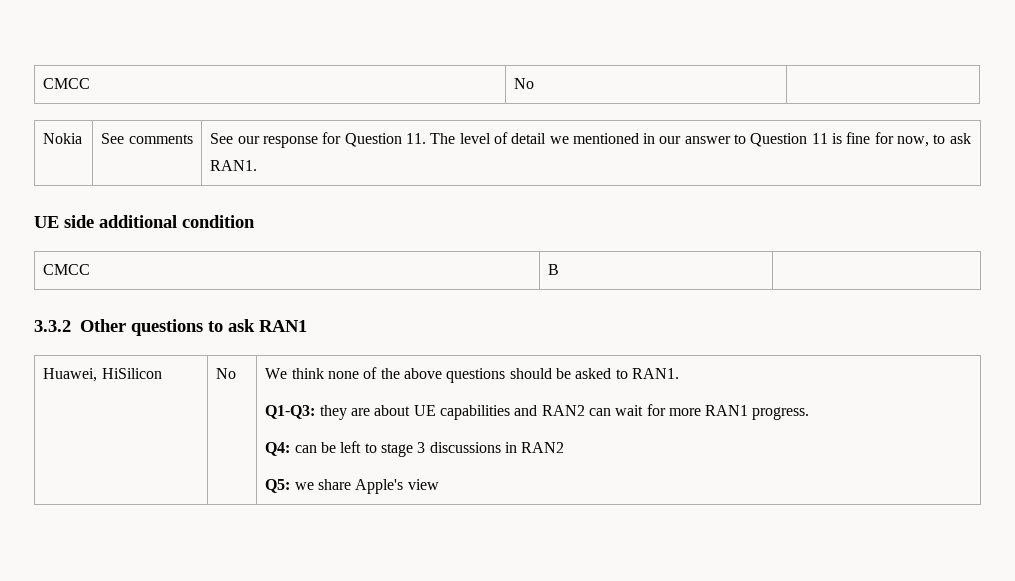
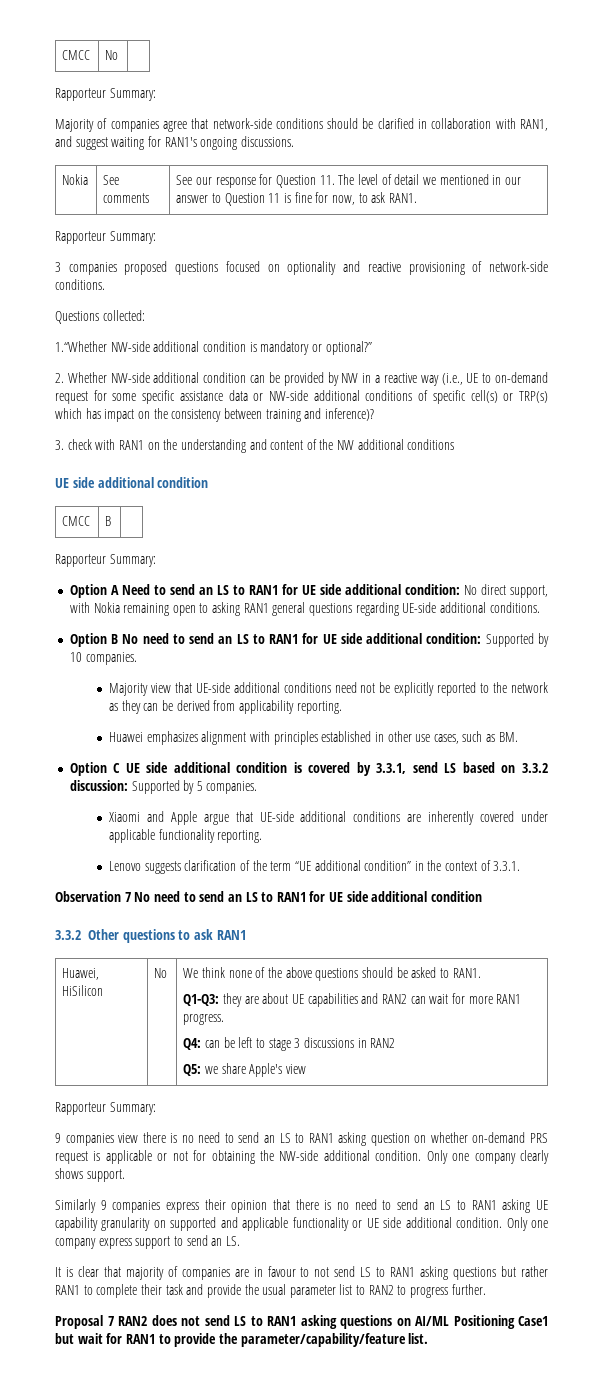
(535, 83) none -> [55,88,156,101] [55,118,549,132] [55,136,294,150] // Rapporteur Summary: // Majority of companies agree that network-side conditions should be clarified in collaboration with RAN1, and suggest waiting for RAN1's ongoing discussions.
(258, 165) none -> [55,231,156,244] [55,261,549,275] [55,279,105,290] [55,310,145,324] [55,341,372,355] [55,372,548,386] [55,390,548,404] [55,408,374,422] [55,439,455,453] // Rapporteur Summary: // 3 companies proposed questions focused on optionality and reactive provisioning of network-side conditions. // Questions collected: // 1.“Whether NW-side additional condition is mandatory or optional?” // 2. Whether NW-side additional condition can be provided by NW in a reactive way (i.e., UE to on-demand request for some specific assistance data or NW-side additional conditions of specific cell(s) or TRP(s) which has impact on the consistency between training and inference)? // 3. check with RAN1 on the understanding and content of the NW additional conditions
(560, 269) none -> [55,554,156,567] [69,584,548,598] [69,602,540,616] [69,633,549,647] [69,652,137,665] [108,682,548,696] [108,700,342,714] [108,731,518,745] [69,762,548,776] [69,780,258,794] [108,811,549,825] [108,829,263,843] [108,860,521,874] [55,891,483,902] // Rapporteur Summary: // Option A Need to send an LS to RAN1 for UE side additional condition: No direct support, with Nokia remaining open to asking RAN1 general questions regarding UE-side additional conditions. // Option B No need to send an LS to RAN1 for UE side additional condition: Supported by 10 companies. // Majority view that UE-side additional conditions need not be explicitly reported to the network as they can be derived from applicability reporting. // Huawei emphasizes alignment with principles established in other use cases, such as BM. // Option C UE side additional condition is covered by 3.3.1, send LS based on 3.3.2 discussion: Supported by 5 companies. // Xiaomi and Apple argue that UE-side additional conditions are inherently covered under applicable functionality reporting. // Lenovo suggests clarification of the term “UE additional condition” in the context of 3.3.1. // Observation 7 No need to send an LS to RAN1 for UE side additional condition
(439, 484) none -> [55,1102,156,1115] [55,1132,548,1146] [55,1150,549,1164] [55,1168,125,1182] [55,1199,549,1213] [55,1217,548,1231] [55,1235,240,1249] [55,1266,549,1280] [55,1284,486,1298] [55,1315,548,1329] [55,1333,429,1347] // Rapporteur Summary: // 9 companies view there is no need to send an LS to RAN1 asking question on whether on-demand PRS request is applicable or not for obtaining the NW-side additional condition. Only one company clearly shows support. // Similarly 9 companies express their opinion that there is no need to send an LS to RAN1 asking UE capability granularity on supported and applicable functionality or UE side additional condition. Only one company express support to send an LS. // It is clear that majority of companies are in favour to not send LS to RAN1 asking questions but rather RAN1 to complete their task and provide the usual parameter list to RAN2 to progress further. // Proposal 7 RAN2 does not send LS to RAN1 asking questions on AI/ML Positioning Case1 but wait for RAN1 to provide the parameter/capability/feature list.

